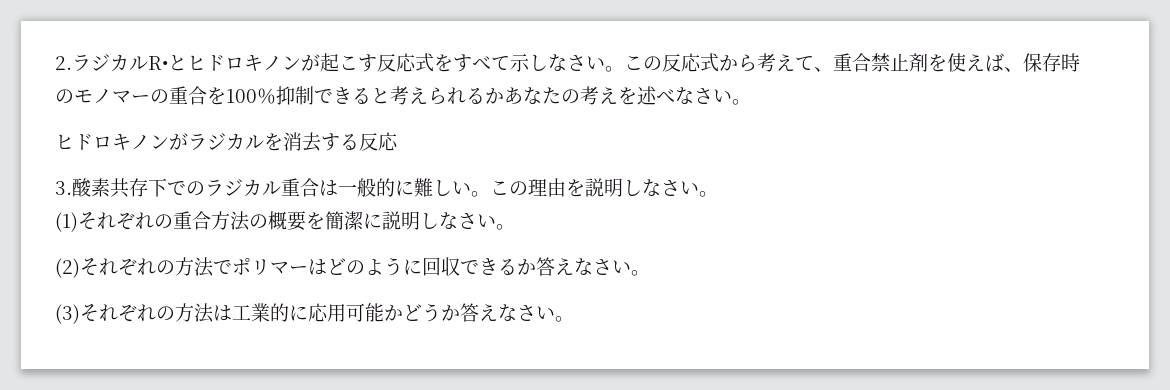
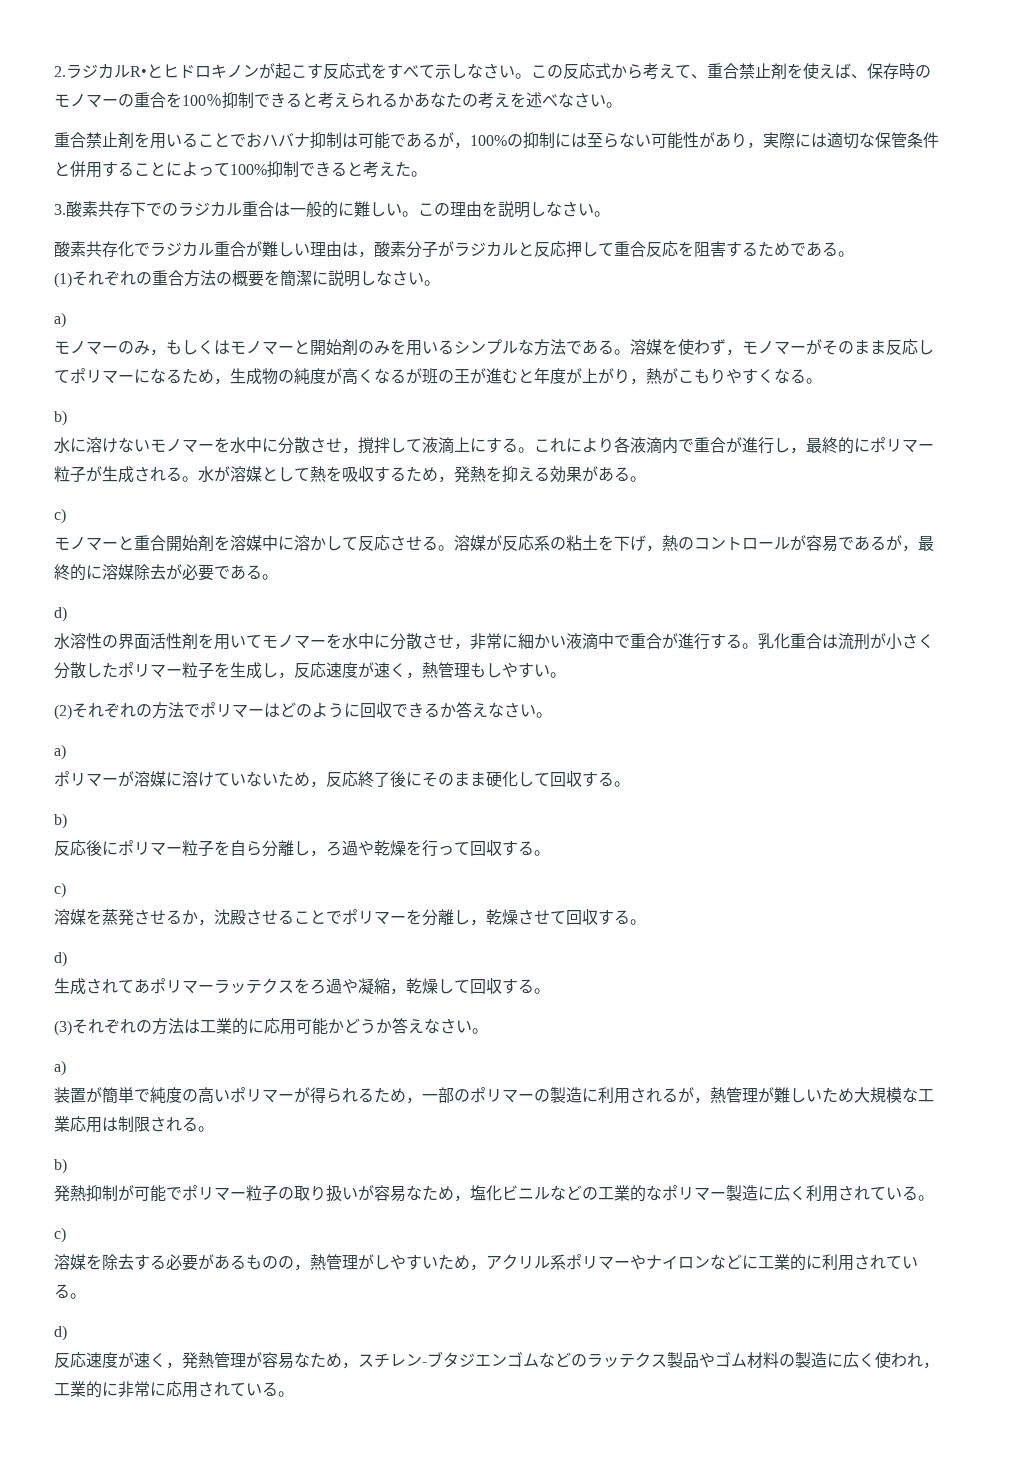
[55,132,398,152] ヒドロキノンがラジカルを消去する反応 -> [54,132,939,149] [54,161,427,178] 重合禁止剤を用いることでおハバナ抑制は可能であるが，100%の抑制には至らない可能性があり，実際には適切な保管条件と併用することによって100%抑制できると考えた。
(718, 194) none -> [54,241,854,258] // 酸素共存化でラジカル重合が難しい理由は，酸素分子がラジカルと反応押して重合反応を阻害するためである。
(515, 227) none -> [54,312,66,328] [54,339,934,356] [54,368,822,385] [54,410,67,426] [54,437,934,454] [54,466,646,483] [54,508,66,524] [54,535,934,552] [54,564,278,581] [54,606,67,622] [54,633,934,650] [54,662,566,679] // a) // モノマーのみ，もしくはモノマーと開始剤のみを用いるシンプルな方法である。溶媒を使わず，モノマーがそのまま反応してポリマーになるため，生成物の純度が高くなるが班の王が進むと年度が上がり，熱がこもりやすくなる。 // b) // 水に溶けないモノマーを水中に分散させ，撹拌して液滴上にする。これにより各液滴内で重合が進行し，最終的にポリマー粒子が生成される。水が溶媒として熱を吸収するため，発熱を抑える効果がある。 // c) // モノマーと重合開始剤を溶媒中に溶かして反応させる。溶媒が反応系の粘土を下げ，熱のコントロールが容易であるが，最終的に溶媒除去が必要である。 // d) // 水溶性の界面活性剤を用いてモノマーを水中に分散させ，非常に細かい液滴中で重合が進行する。乳化重合は流刑が小さく分散したポリマー粒子を生成し，反応速度が速く，熱管理もしやすい。
(650, 273) none -> [54,744,66,760] [54,771,630,788] [54,813,67,829] [54,840,550,857] [54,882,66,898] [54,909,646,926] [54,951,67,967] [54,978,550,995] // a) // ポリマーが溶媒に溶けていないため，反応終了後にそのまま硬化して回収する。 // b) // 反応後にポリマー粒子を自ら分離し，ろ過や乾燥を行って回収する。 // c) // 溶媒を蒸発させるか，沈殿させることでポリマーを分離し，乾燥させて回収する。 // d) // 生成されてあポリマーラッテクスをろ過や凝縮，乾燥して回収する。
(574, 319) none -> [54,1060,66,1076] [54,1087,934,1104] [54,1116,214,1133] [54,1158,67,1174] [54,1185,934,1202] [54,1227,66,1243] [54,1254,918,1271] [54,1284,86,1299] [54,1325,67,1341] [54,1351,939,1369] [54,1381,294,1398] // a) // 装置が簡単で純度の高いポリマーが得られるため，一部のポリマーの製造に利用されるが，熱管理が難しいため大規模な工業応用は制限される。 // b) // 発熱抑制が可能でポリマー粒子の取り扱いが容易なため，塩化ビニルなどの工業的なポリマー製造に広く利用されている。 // c) // 溶媒を除去する必要があるものの，熱管理がしやすいため，アクリル系ポリマーやナイロンなどに工業的に利用されている。 // d) // 反応速度が速く，発熱管理が容易なため，スチレン-ブタジエンゴムなどのラッテクス製品やゴム材料の製造に広く使われ，工業的に非常に応用されている。

